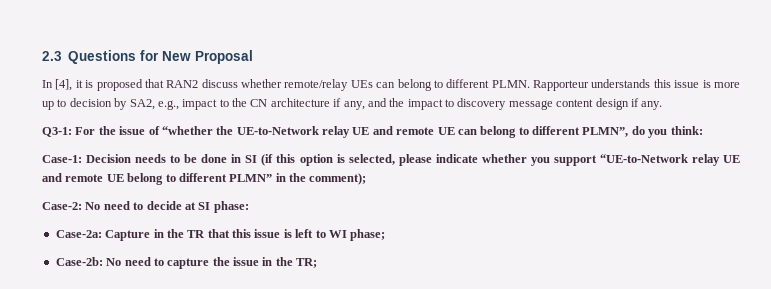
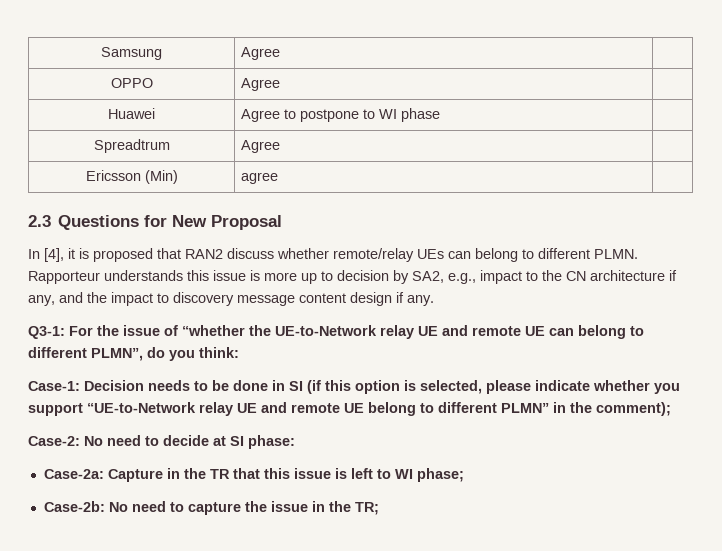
(42, 56) none -> [101,47,162,60] [241,47,281,60] [110,78,153,88] [241,78,281,91] [108,108,155,119] [241,108,441,122] [93,139,170,153] [241,140,281,153] [85,170,178,184] [241,172,279,184] Samsung | Agree | // OPPO | Agree | // Huawei | Agree to postpone to WI phase | // Spreadtrum | Agree | // Ericsson (Min) | agree | //

